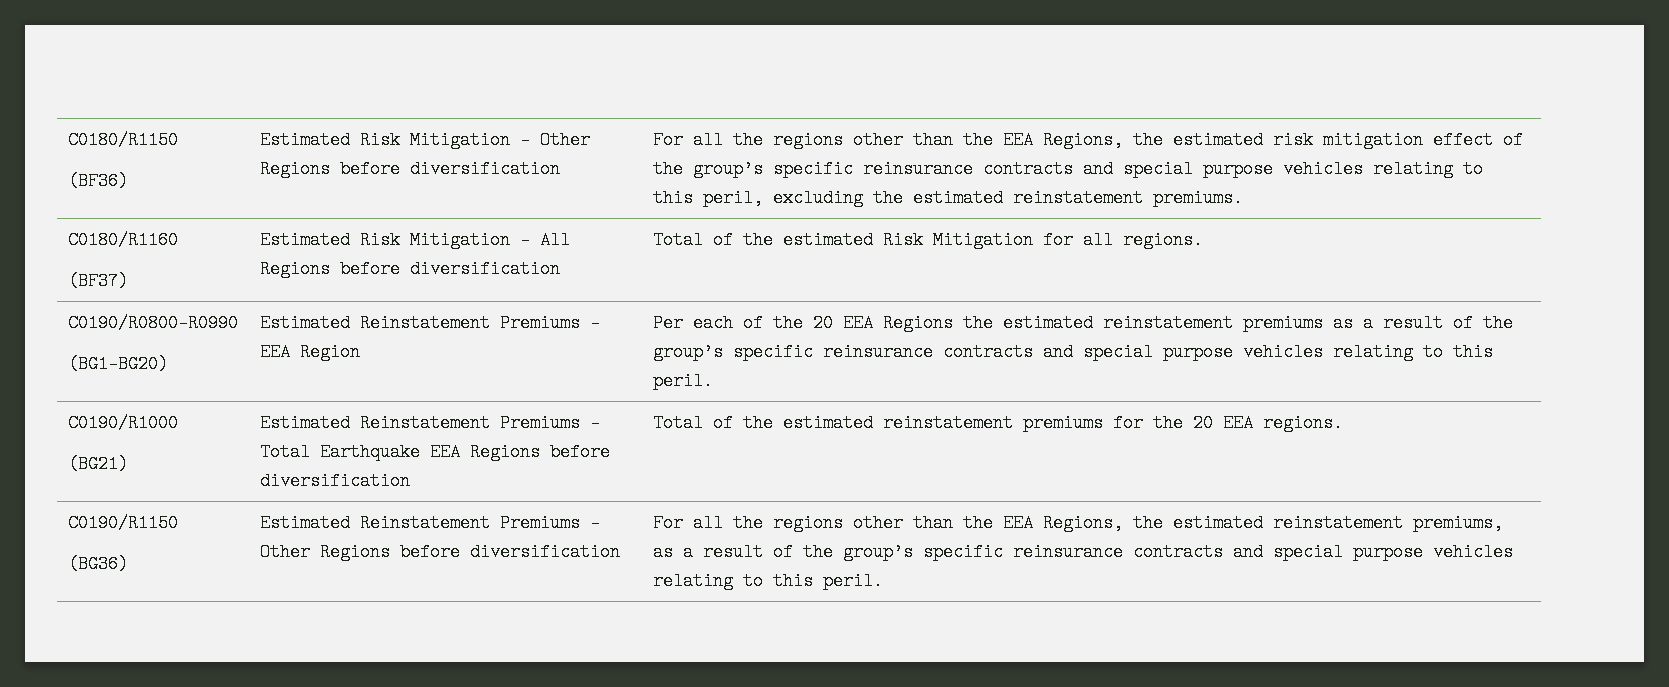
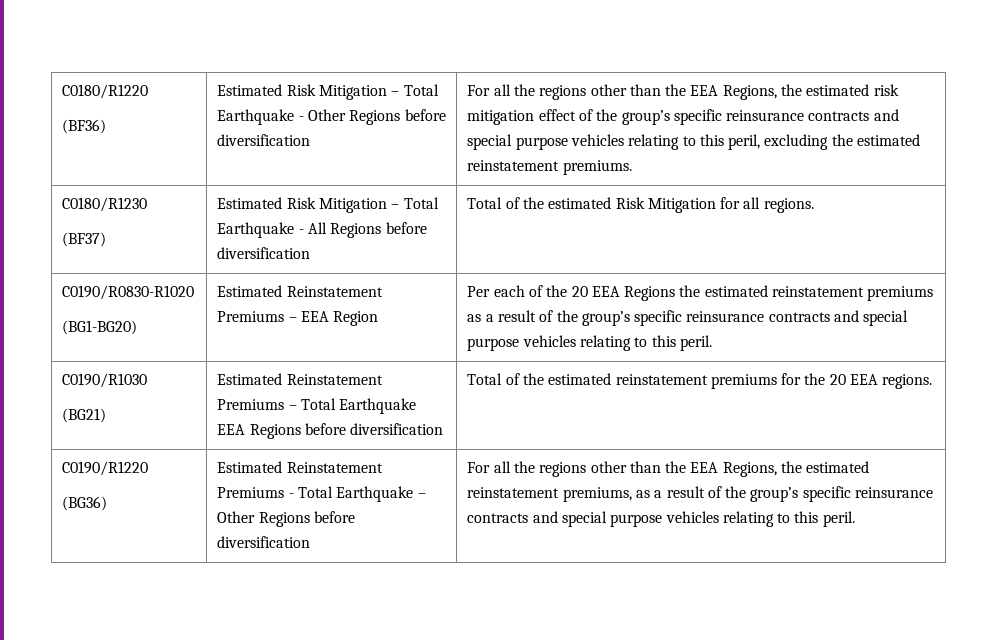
[67,131,178,149] C0180/R1150 -> [62,84,149,99] C0180/R1220
(530, 142) none -> [403,84,439,96] [217,109,304,125] Total Earthquake -
[67,231,178,249] C0180/R1160 -> [62,197,148,212] C0180/R1230
(530, 242) none -> [403,197,439,209] [217,222,304,238] Total Earthquake -
[67,314,238,332] C0190/R0800-R0990 -> [62,285,195,300] C0190/R0830-R1020
[67,414,178,432] C0190/R1000 -> [62,373,148,388] C0190/R1030
[67,514,178,532] C0190/R1150 -> [62,461,149,476] C0190/R1220
(600, 523) none -> [297,486,426,502] Total Earthquake –

